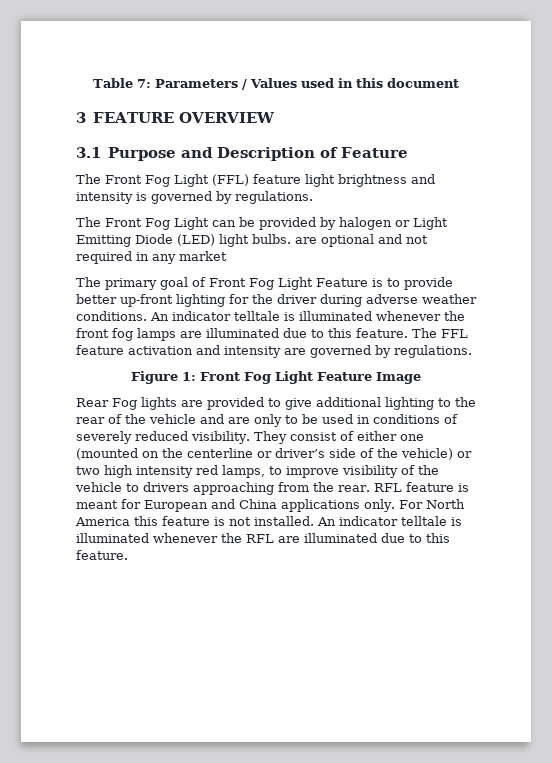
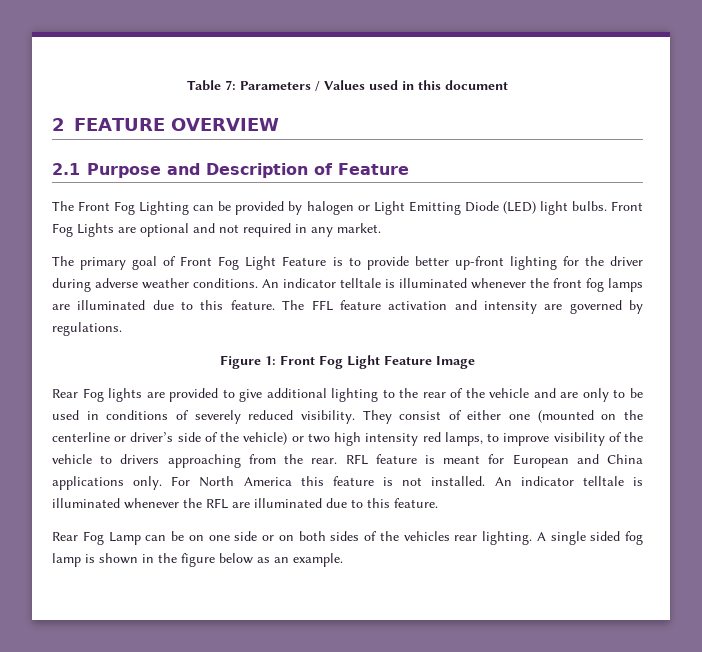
[76,112,86,123] 3 -> [52,118,65,131] 2
[76,147,101,158] 3.1 -> [52,163,80,175] 2.1
[174,174,435,187] [76,191,313,204] [76,217,209,230] Light (FFL) feature light brightness and intensity is governed by regulations. // The Front Fog Light -> [139,201,190,215] Lighting
(291, 239) none -> [611,201,643,211] [52,223,114,237] Front Fog Lights
[179,251,227,261] market -> [337,223,381,233] market.
(128, 555) none -> [52,531,643,545] [52,553,343,567] // Rear Fog Lamp can be on one side or on both sides of the vehicles rear lighting. A single sided fog lamp is shown in the figure below as an example.

